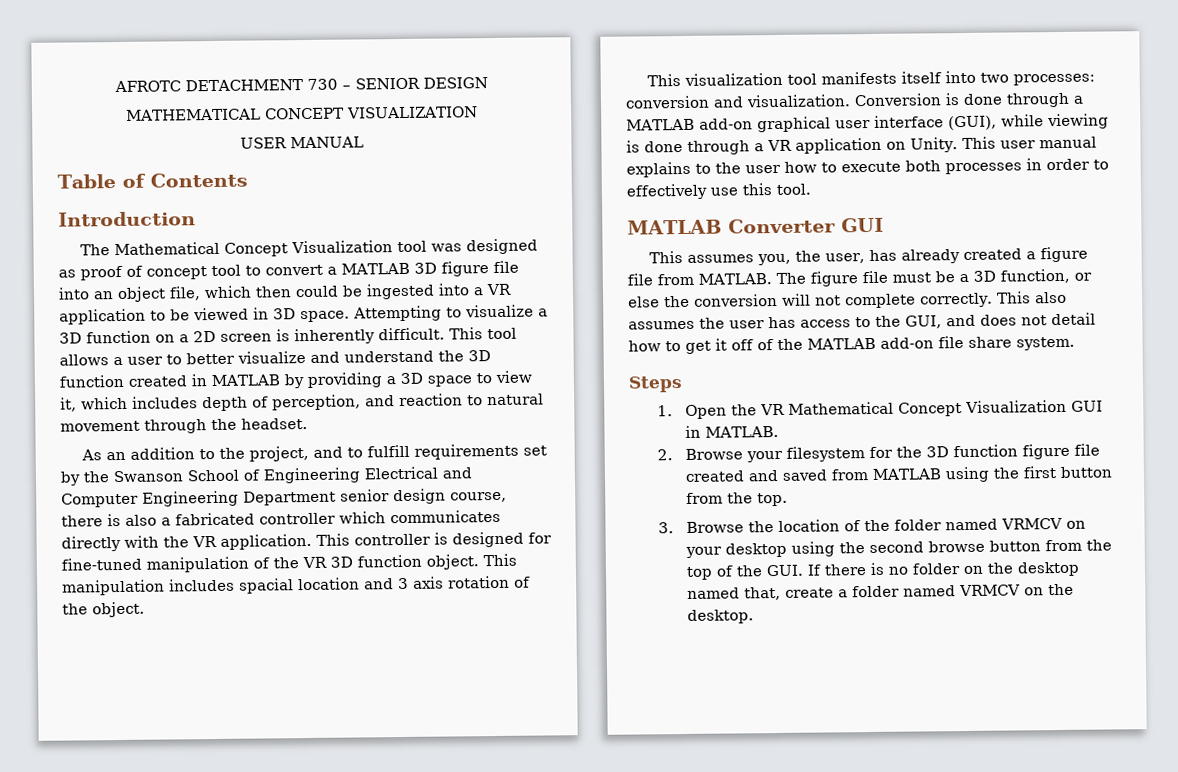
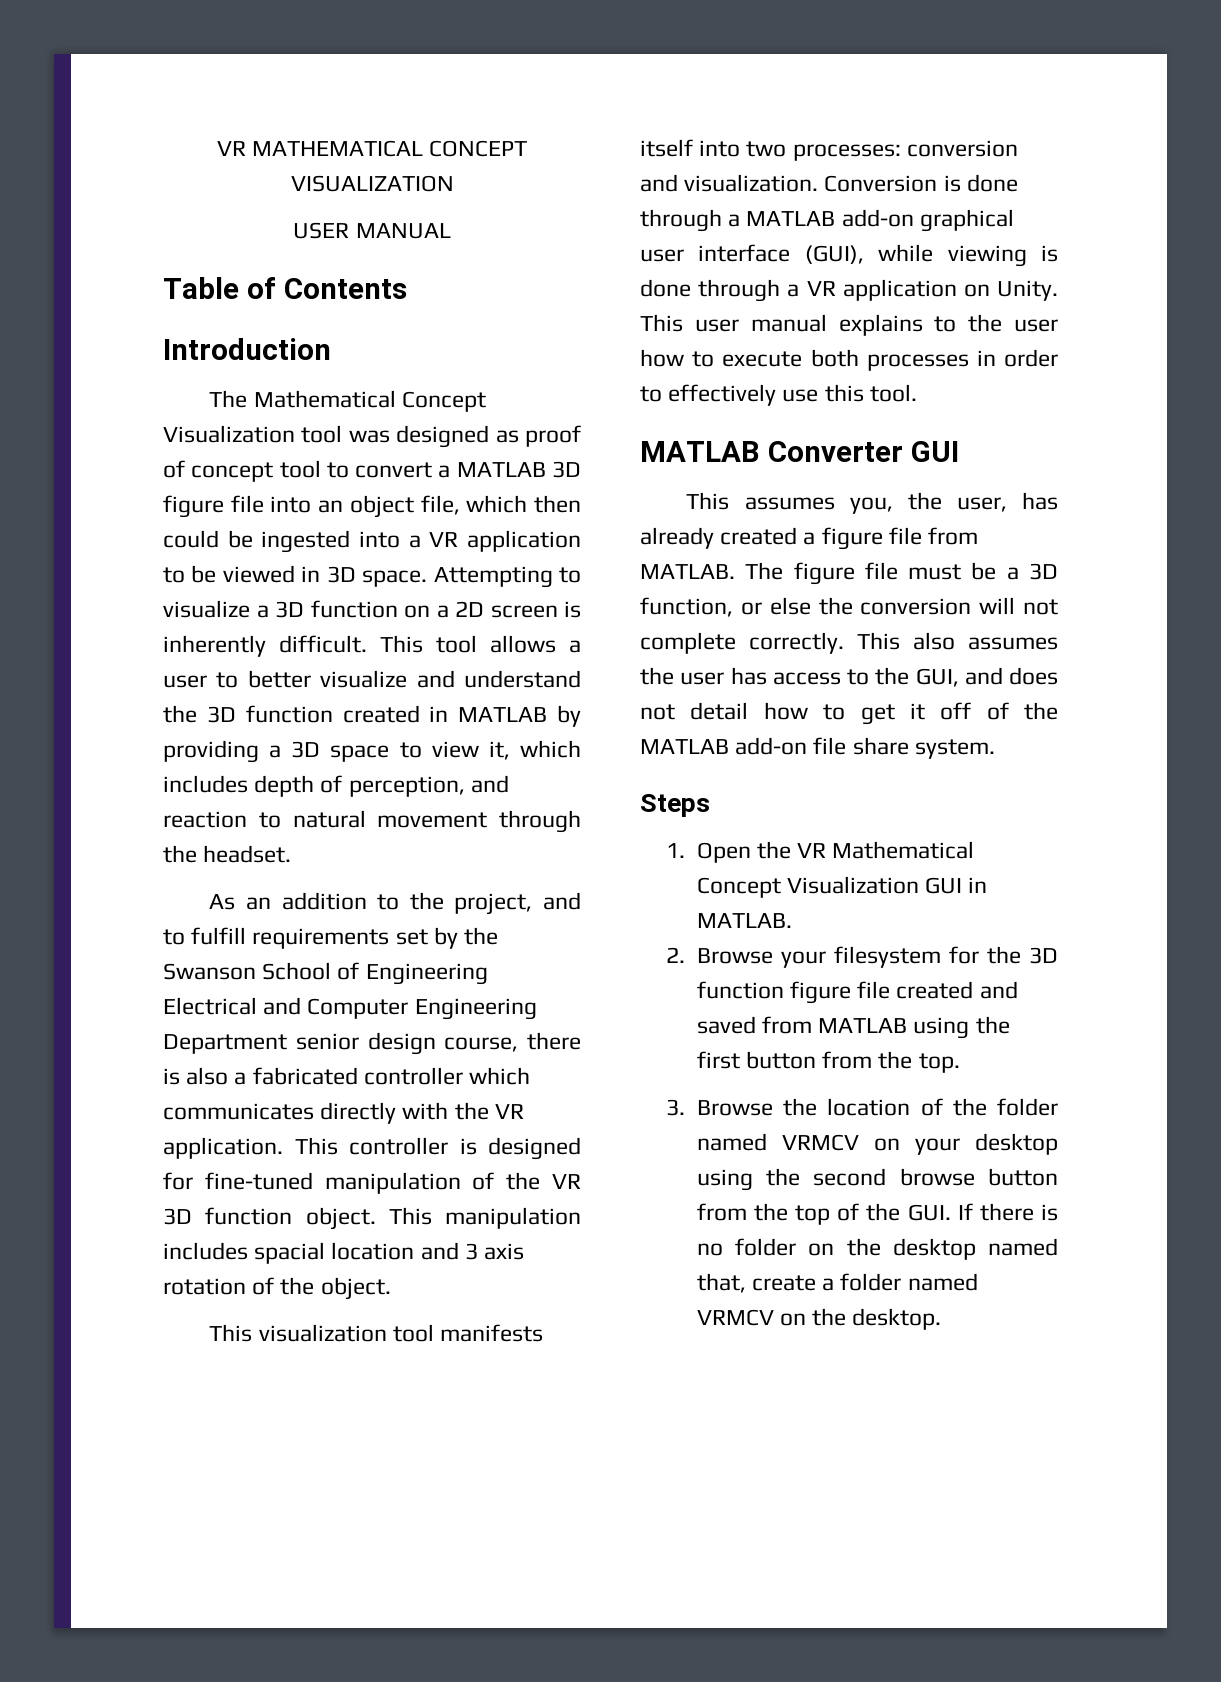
[113,77,488,93] AFROTC DETACHMENT 730 – SENIOR DESIGN // -> [216,141,246,156] VR

